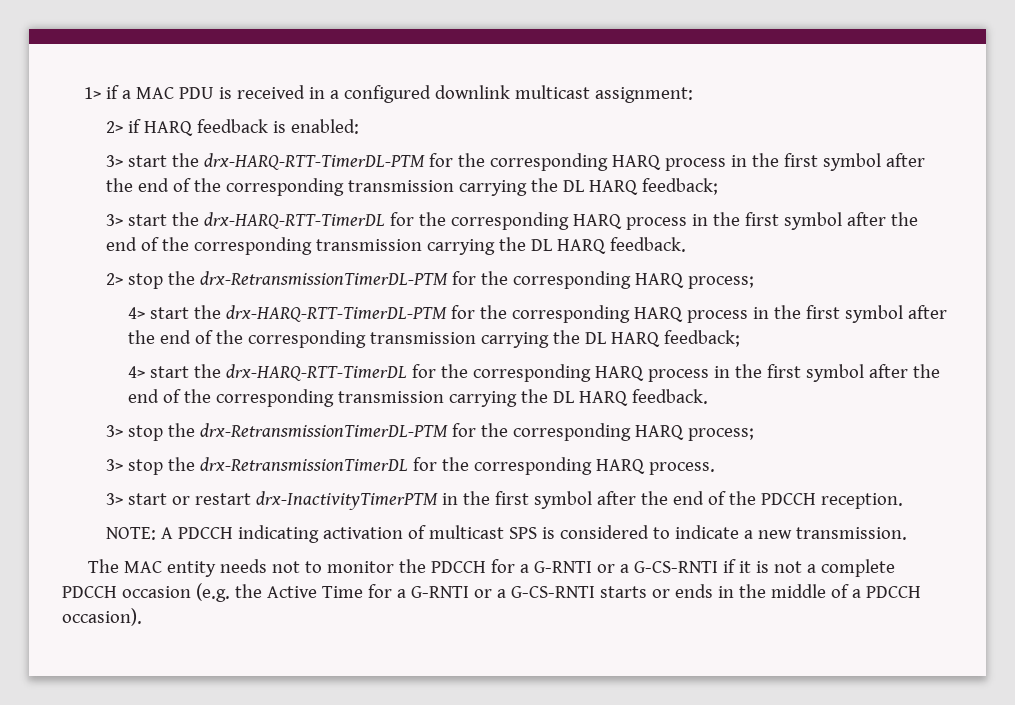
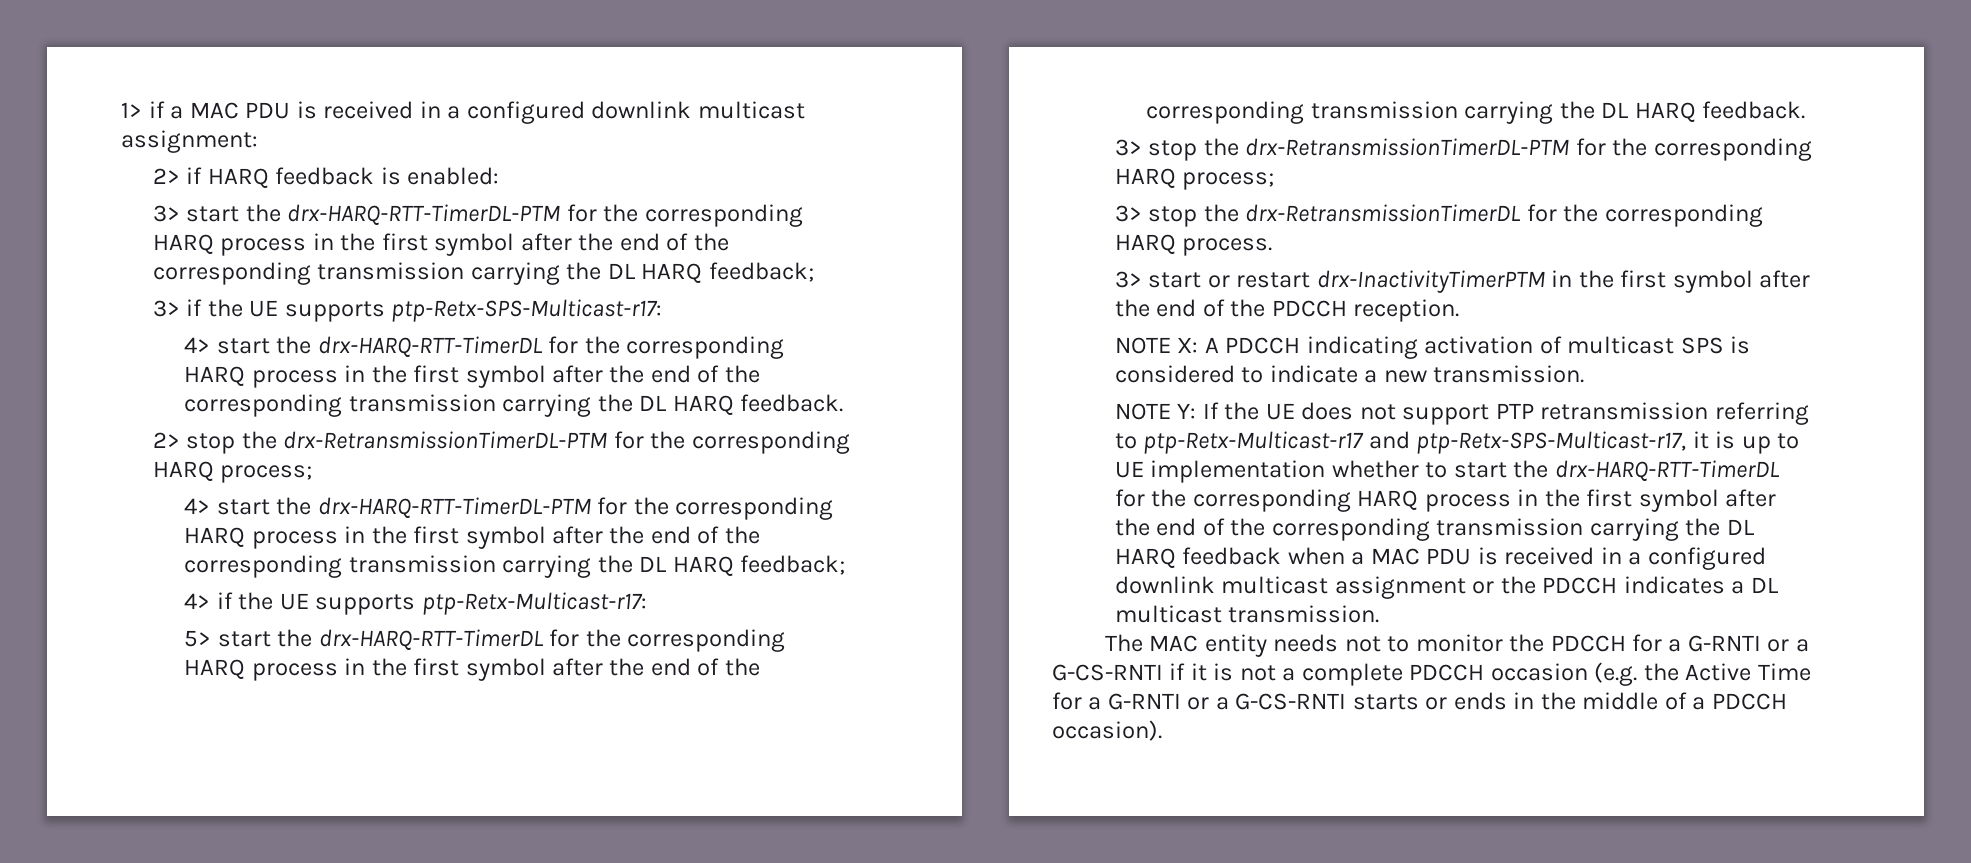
(124, 220) none -> [186,299,663,322] [184,337,211,353] if the UE supports ptp-Retx-SPS-Multicast-r17: // 4>
(146, 372) none -> [216,592,647,615] [184,630,212,647] if the UE supports ptp-Retx-Multicast-r17: // 5>
[106,527,157,540] NOTE: -> [1114,337,1199,354] NOTE X:
(908, 533) none -> [1114,402,1809,425] [1114,431,1800,454] [1114,460,1780,483] [1114,489,1777,512] [1114,518,1754,541] [1114,547,1766,570] [1114,576,1778,599] [1114,605,1380,623] // NOTE Y: If the UE does not support PTP retransmission referring to ptp-Retx-Multicast-r17 and ptp-Retx-SPS-Multicast-r17, it is up to UE implementation whether to start the drx-HARQ-RTT-TimerDL for the corresponding HARQ process in the first symbol after the end of the corresponding transmission carrying the DL HARQ feedback when a MAC PDU is received in a configured downlink multicast assignment or the PDCCH indicates a DL multicast transmission.

